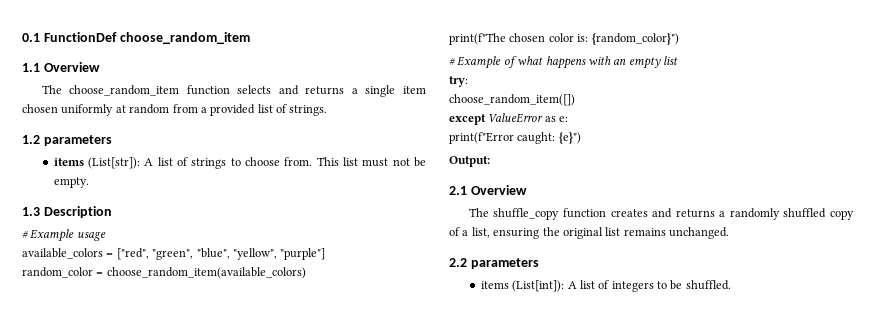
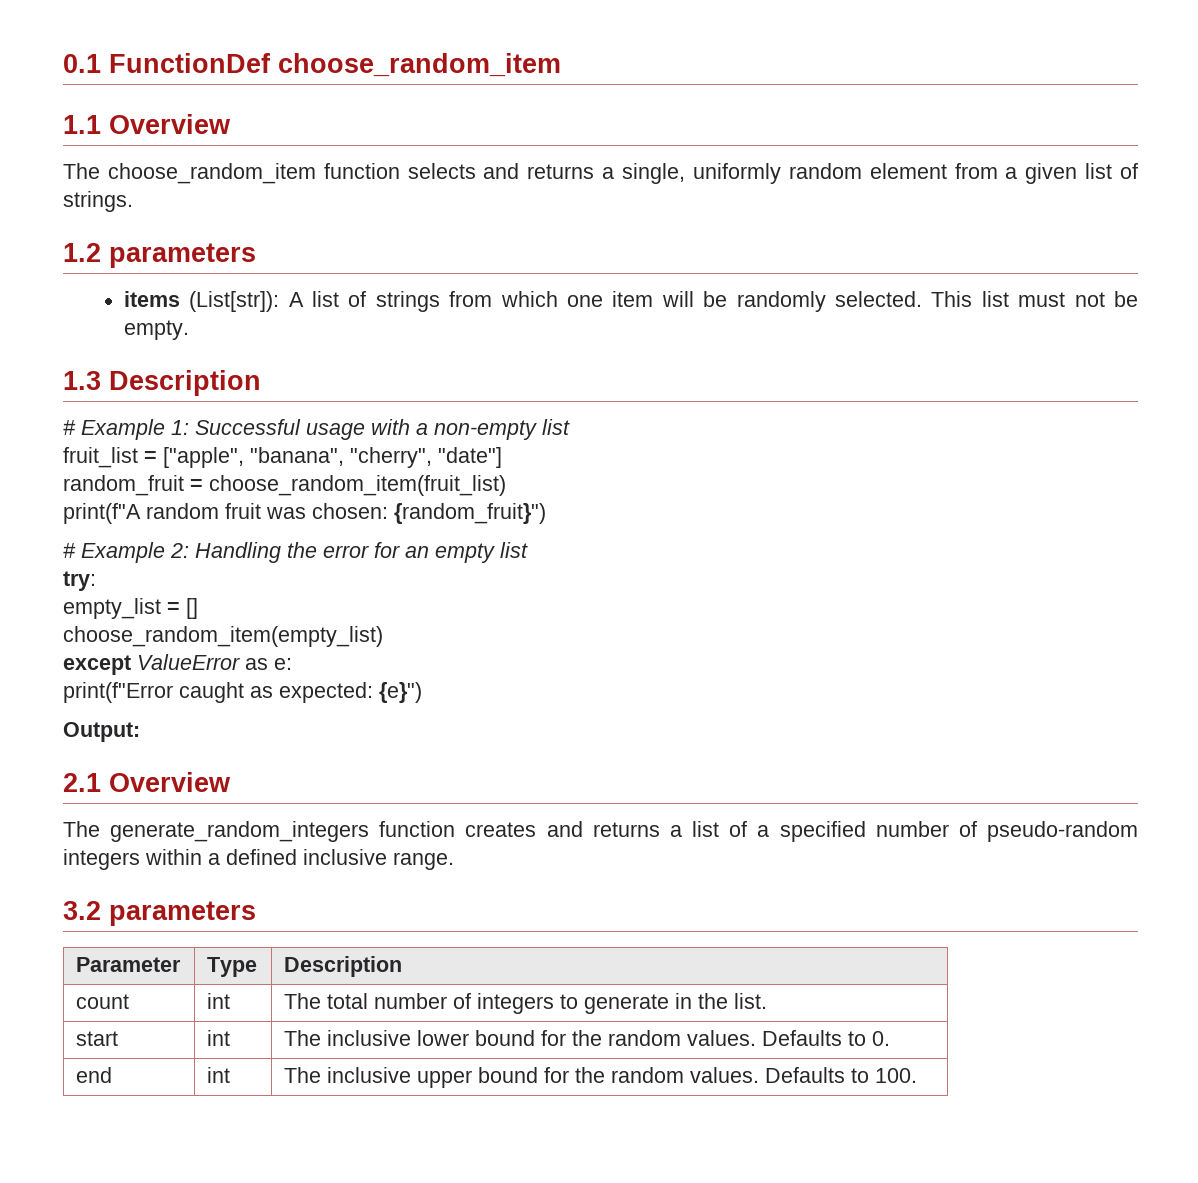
[365,85,426,97] [22,104,170,116] single item chosen uniformly at random -> [622,163,947,184] single, uniformly random element
[210,104,256,116] provided -> [1025,163,1078,184] given
[230,157,313,166] to choose from. -> [449,291,923,312] from which one item will be randomly selected.
(75, 235) none -> [171,419,301,435] 1: Successful
[22,248,326,260] [22,267,306,279] [449,33,679,45] [449,56,611,69] // available_colors = ["red", "green", "blue", "yellow", "purple"] // random_color = choose_random_item(available_colors) // print(f"The chosen color is: {random_color}") // # Example of what happens with -> [371,419,570,440] [63,447,502,468] [63,475,506,496] [63,503,546,524] [63,542,400,563] with a non-empty list // fruit_list = ["apple", "banana", "cherry", "date"] // random_fruit = choose_random_item(fruit_list) // print(f"A random fruit was chosen: {random_fruit}") // # Example 2: Handling the error for
[449,94,575,106] choose_random_item([]) -> [63,598,198,619] [63,626,383,647] empty_list = [] // choose_random_item(empty_list)
[517,132,556,144] caught: -> [179,682,373,703] caught as expected:
[493,208,560,220] shuffle_copy -> [110,821,370,842] generate_random_integers
[729,208,854,220] [449,227,729,239] [449,258,539,269] [480,280,731,292] randomly shuffled copy of a list, ensuring the original list remains unchanged. // 2.2 parameters // items (List[int]): A list of integers to be shuffled. -> [692,821,1139,842] [63,849,454,870] [63,901,256,926] [76,957,182,972] [207,957,258,977] [284,956,403,977] [76,994,130,1009] [207,993,231,1009] [284,993,768,1014] [76,1031,119,1046] [207,1030,231,1046] [284,1030,891,1046] [76,1067,113,1083] [207,1067,231,1083] [284,1067,918,1088] list of a specified number of pseudo-random integers within a defined inclusive range. // 3.2 parameters // Parameter | Type | Description // count | int | The total number of integers to generate in the list. // start | int | The inclusive lower bound for the random values. Defaults to 0. // end | int | The inclusive upper bound for the random values. Defaults to 100.

